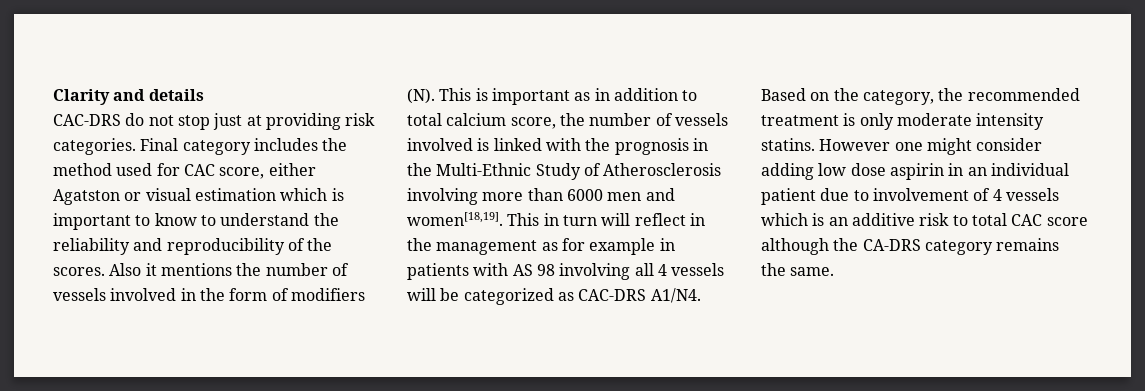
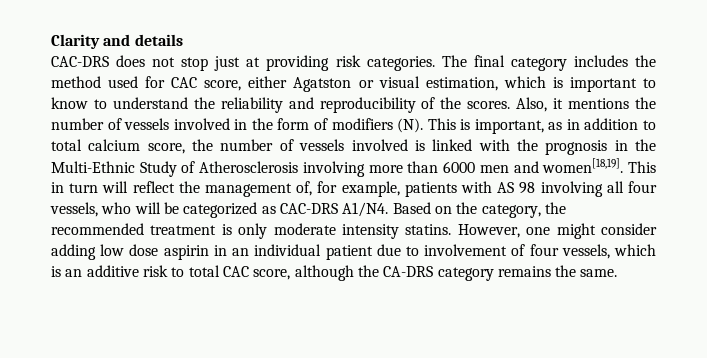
[125,113,145,126] do -> [116,55,146,67] does
[140,138,179,151] Final -> [441,55,505,67] The final
[194,188,276,201] estimation -> [425,77,498,91] estimation,
[109,263,142,276] Also -> [516,97,548,112] Also,
[491,88,570,105] important -> [474,119,544,134] important,
[689,213,705,226] in -> (175, 187) none
[541,238,675,255] as for example in -> [296,181,400,197] of, for example,
[657,263,725,276] 4 vessels -> [628,181,657,193] [50,202,132,217] four vessels, who
[819,139,891,151] However -> [457,224,520,238] However,
[992,188,1059,201] 4 vessels -> [529,244,610,259] four vessels,
[1046,217,1088,226] score -> [253,269,291,280] score,

